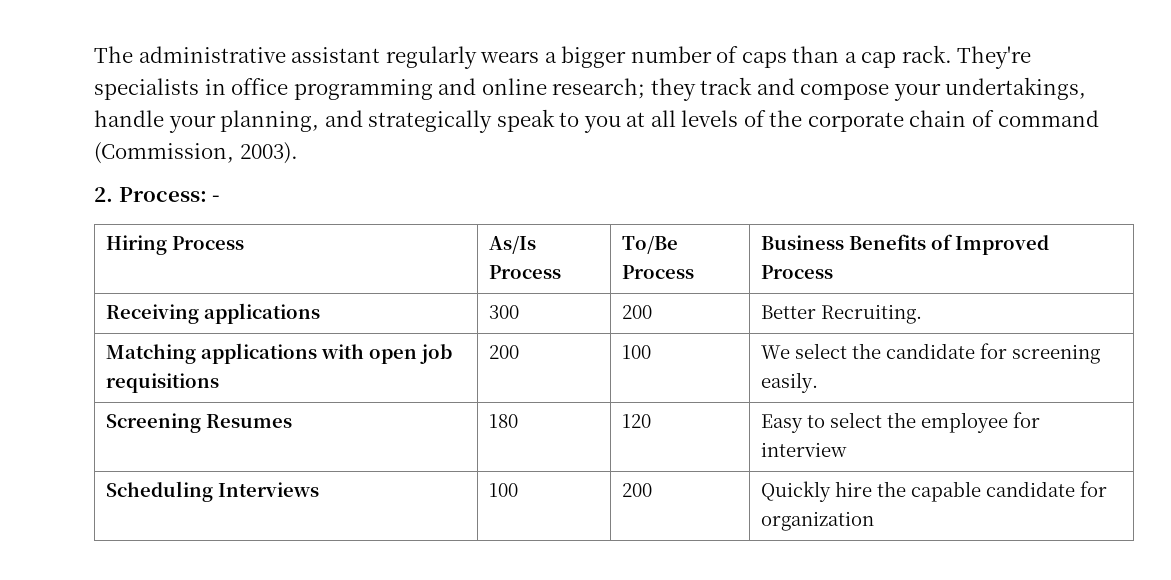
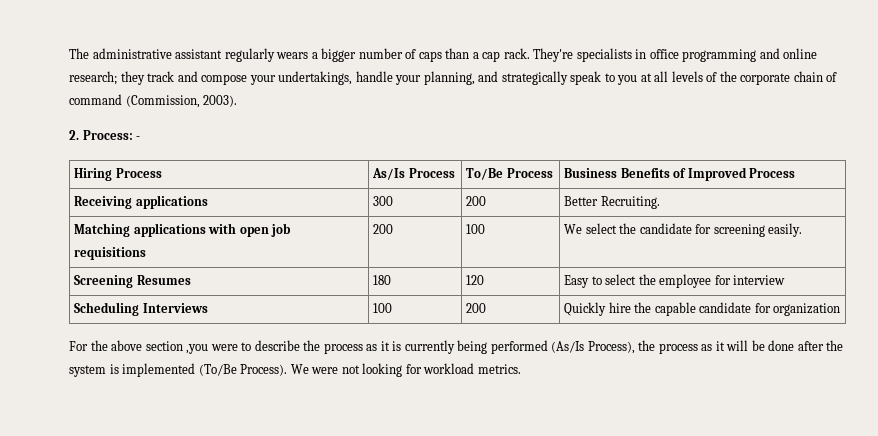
(874, 521) none -> [69,340,844,354] [69,363,521,377] // For the above section ,you were to describe the process as it is currently being performed (As/Is Process), the process as it will be done after the system is implemented (To/Be Process). We were not looking for workload metrics.

